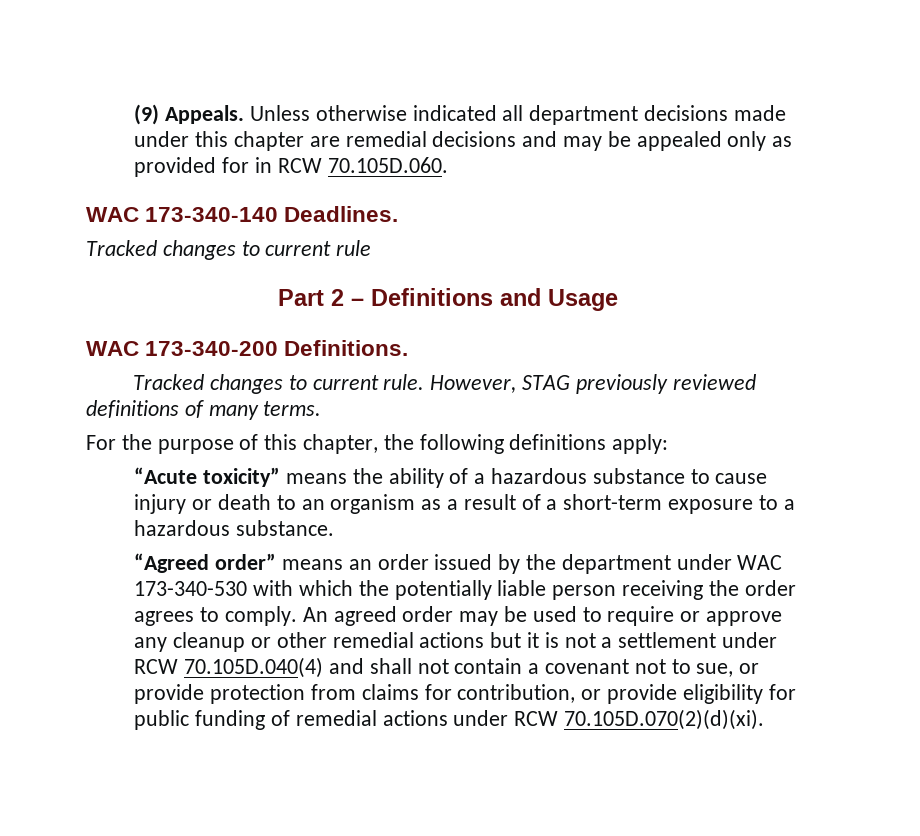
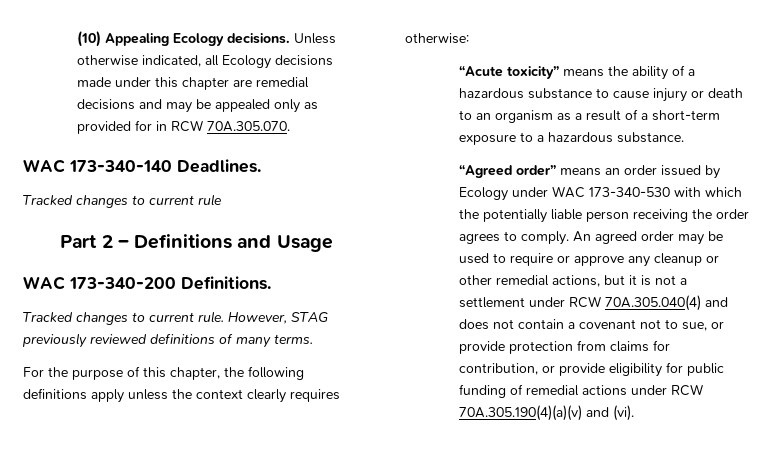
[134,104,639,125] (9) Appeals. Unless otherwise indicated all department -> [77,31,337,47] [77,55,272,69] (10) Appealing Ecology decisions. Unless otherwise indicated, all Ecology
[327,157,448,173] 70.105D.060. -> [207,121,291,132] 70A.305.070.
[612,434,669,454] apply: -> [91,389,340,403] [405,33,469,44] apply unless the context clearly requires otherwise:
[525,554,671,574] the department -> [459,187,509,201] Ecology
[419,632,485,648] actions -> [552,275,601,287] actions,
[184,657,412,678] 70.105D.040(4) and shall -> [605,295,729,311] [459,319,490,330] 70A.305.040(4) and does
[563,709,764,730] 70.105D.070(2)(d)(xi). -> [459,405,635,421] 70A.305.190(4)(a)(v) and (vi).

